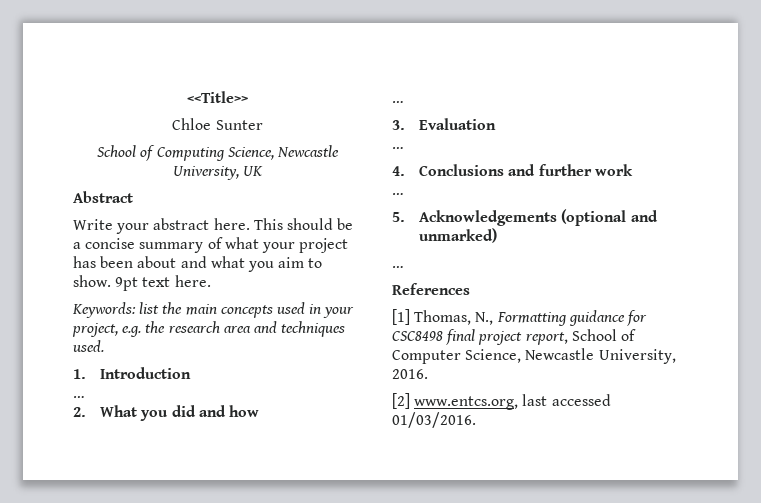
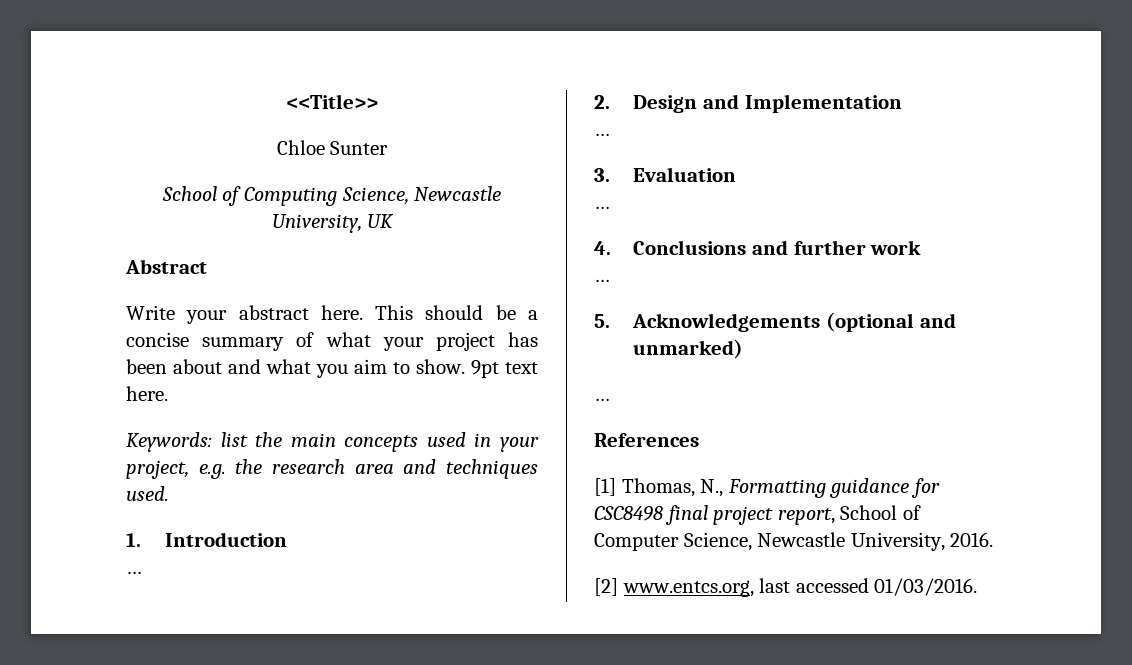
[100,405,259,421] What you did and how -> [633,94,902,113] Design and Implementation

